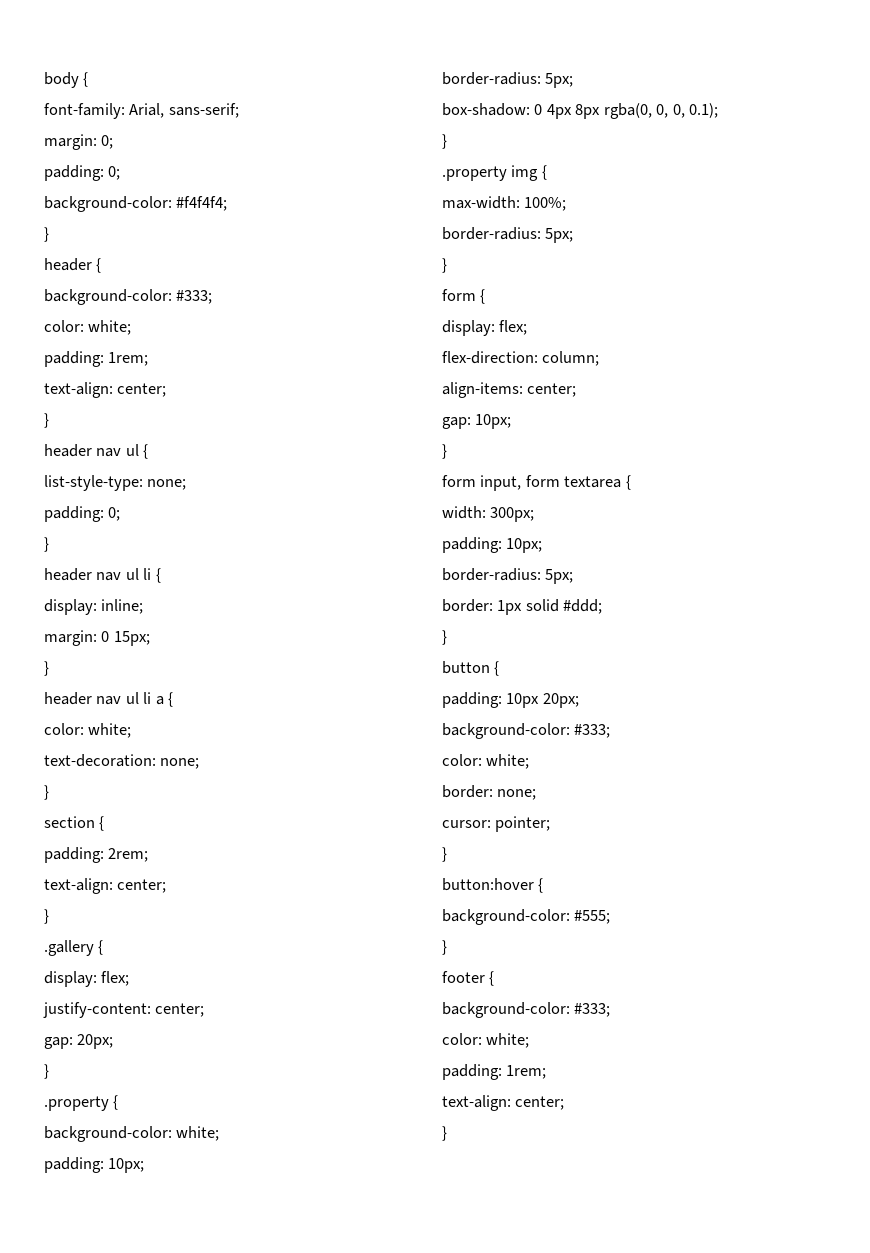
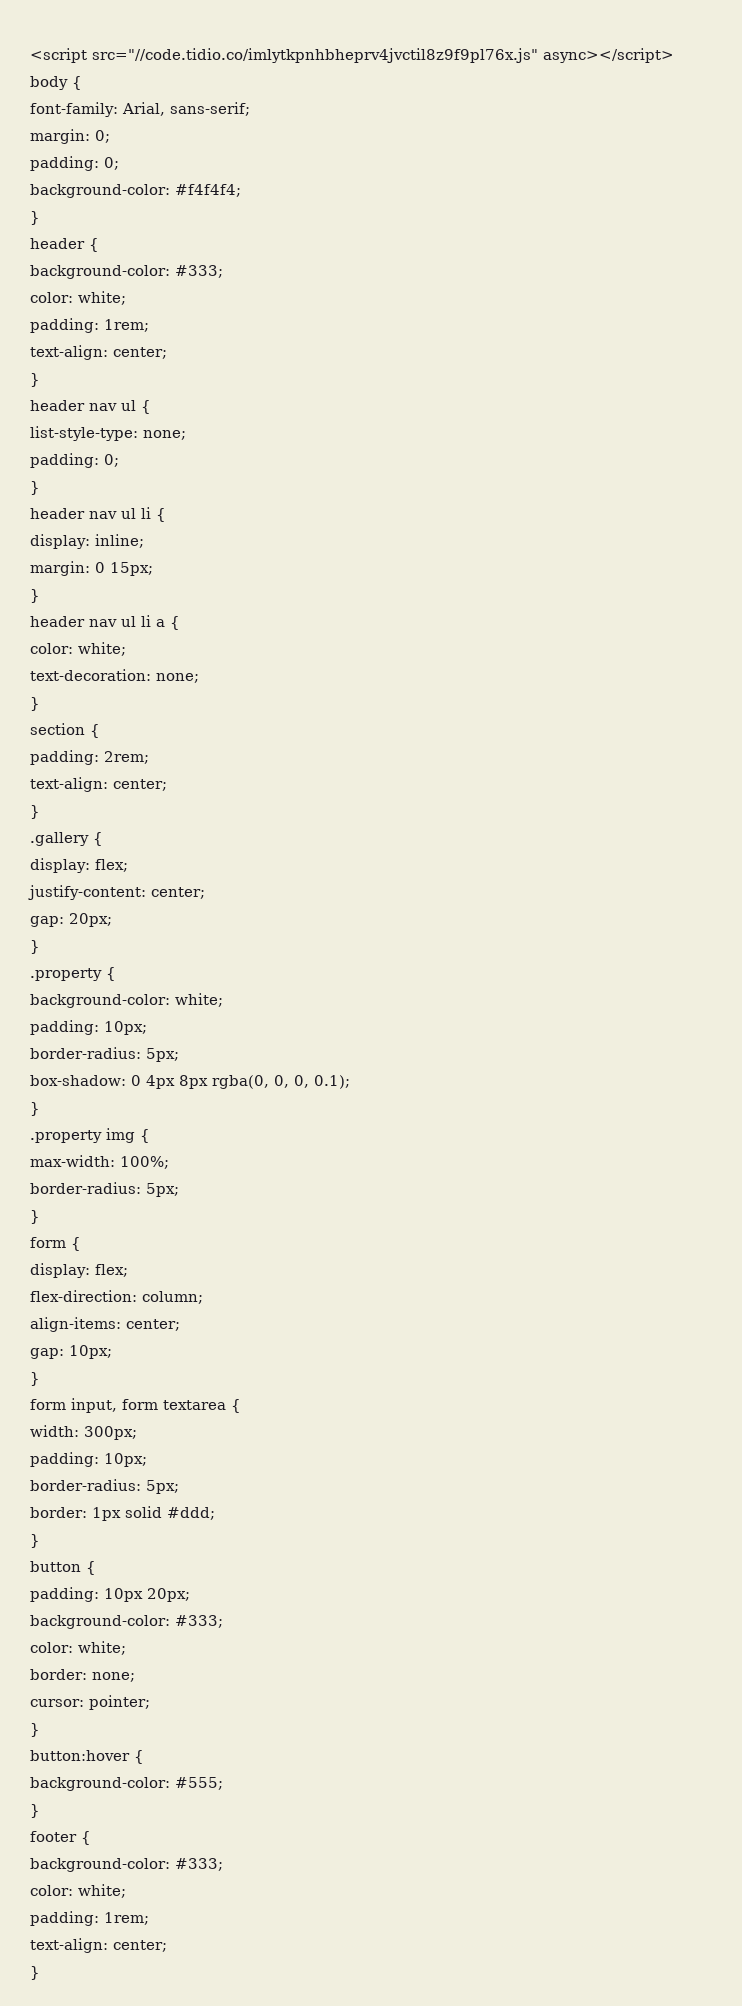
(44, 80) none -> [30,48,674,63] <script src="//code.tidio.co/imlytkpnhbheprv4jvctil8z9f9pl76x.js" async></script> //

